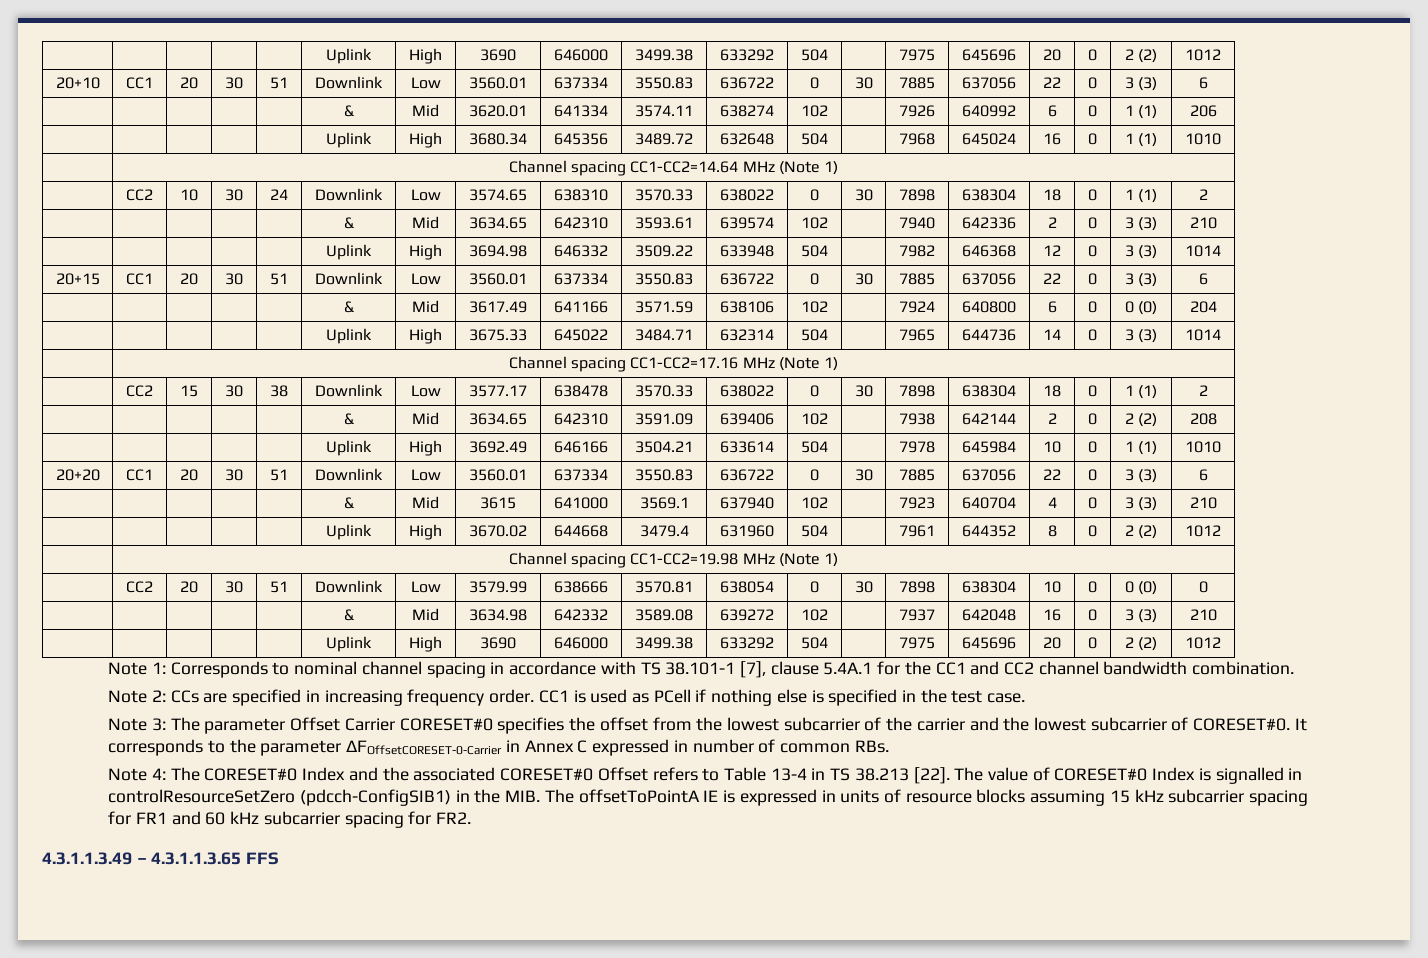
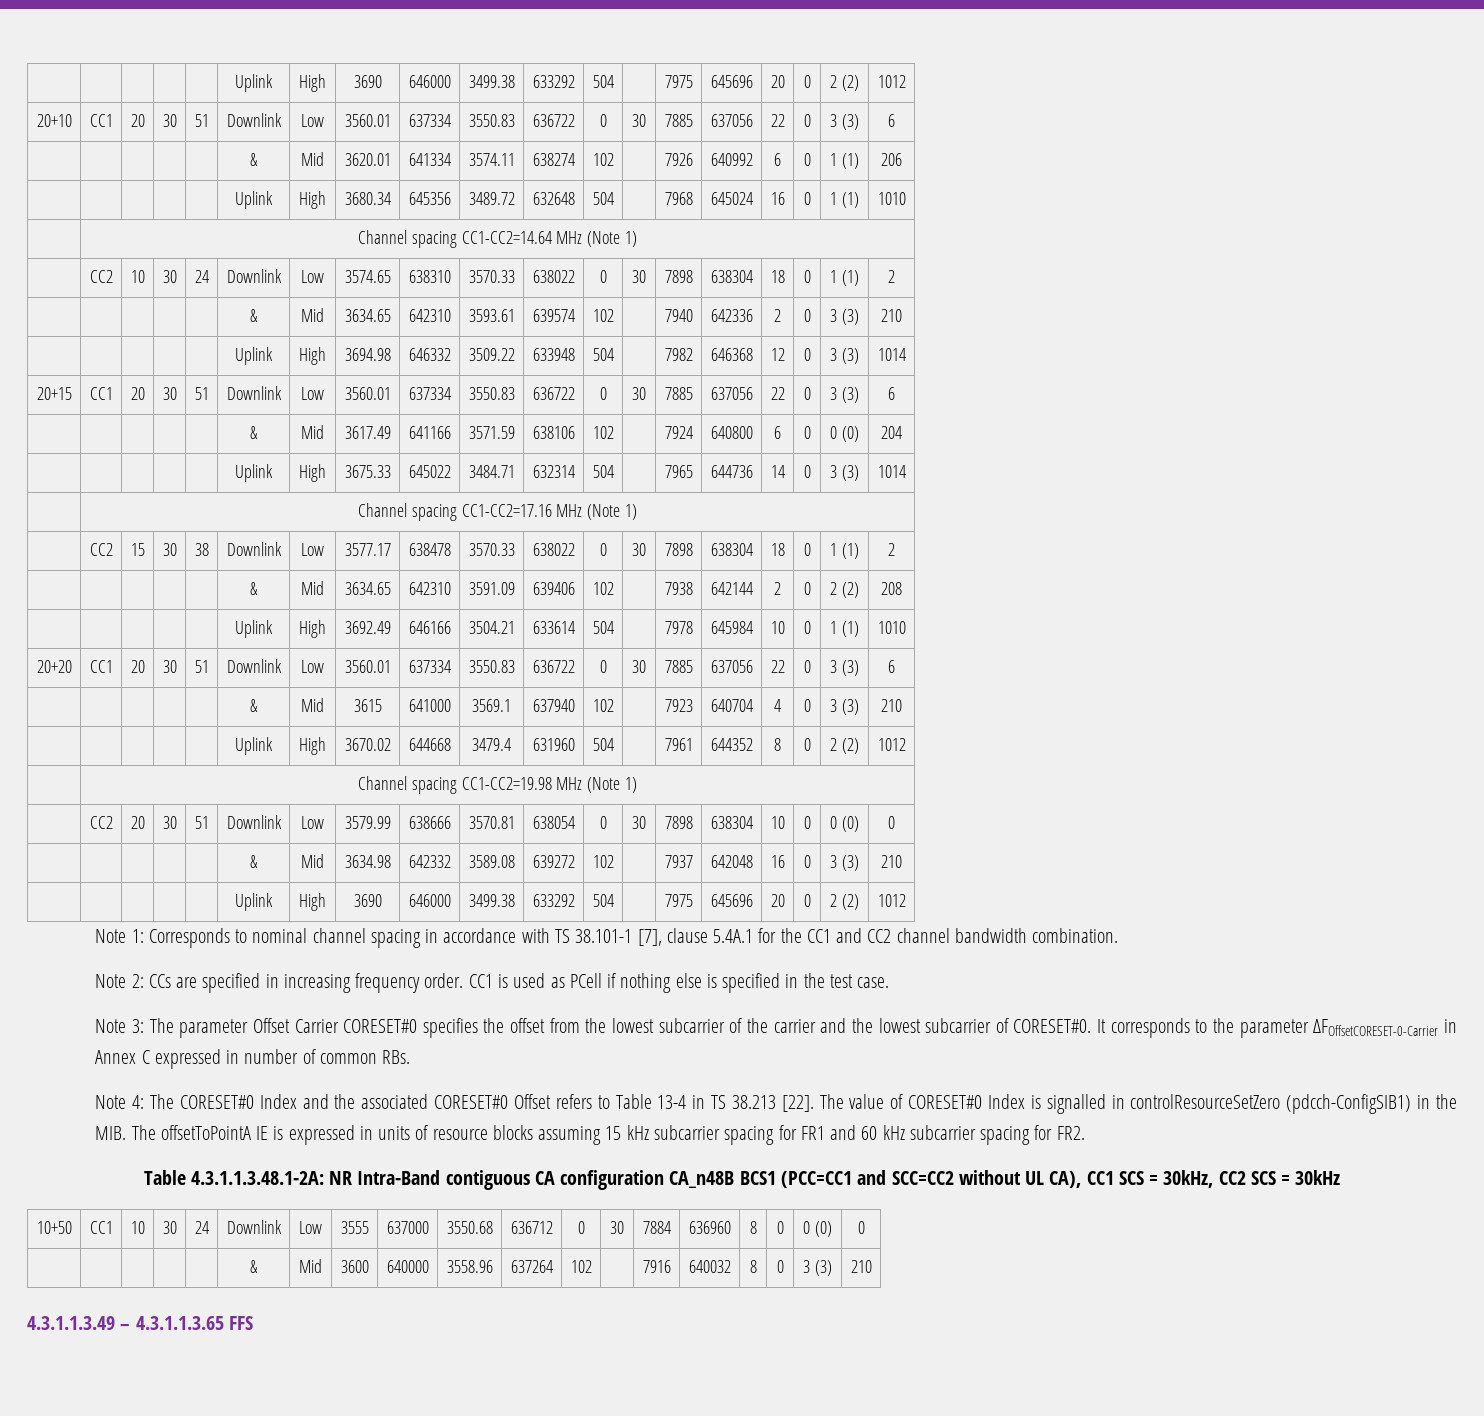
(472, 818) none -> [143,1170,1341,1190] [36,1221,72,1234] [89,1221,113,1234] [130,1221,145,1234] [162,1221,177,1234] [194,1221,209,1234] [226,1220,282,1234] [299,1221,322,1234] [340,1221,369,1234] [386,1221,429,1234] [446,1221,493,1234] [510,1221,553,1234] [577,1221,585,1234] [610,1221,624,1234] [642,1221,671,1234] [688,1221,731,1234] [749,1221,757,1234] [776,1221,784,1234] [803,1221,832,1237] [857,1221,865,1234] [250,1260,258,1273] [299,1259,322,1273] [340,1260,369,1273] [386,1260,429,1273] [446,1260,493,1273] [510,1260,553,1273] [570,1260,592,1273] [642,1260,671,1273] [688,1260,731,1273] [749,1260,757,1273] [776,1260,784,1273] [803,1260,832,1276] [850,1260,872,1273] // Table 4.3.1.1.3.48.1-2A: NR Intra-Band contiguous CA configuration CA_n48B BCS1 (PCC=CC1 and SCC=CC2 without UL CA), CC1 SCS = 30kHz, CC2 SCS = 30kHz // 10+50 | CC1 | 10 | 30 | 24 | Downlink | Low | 3555 | 637000 | 3550.68 | 636712 | 0 | 30 | 7884 | 636960 | 8 | 0 | 0 (0) | 0 // | | | | | & | Mid | 3600 | 640000 | 3558.96 | 637264 | 102 | | 7916 | 640032 | 8 | 0 | 3 (3) | 210

